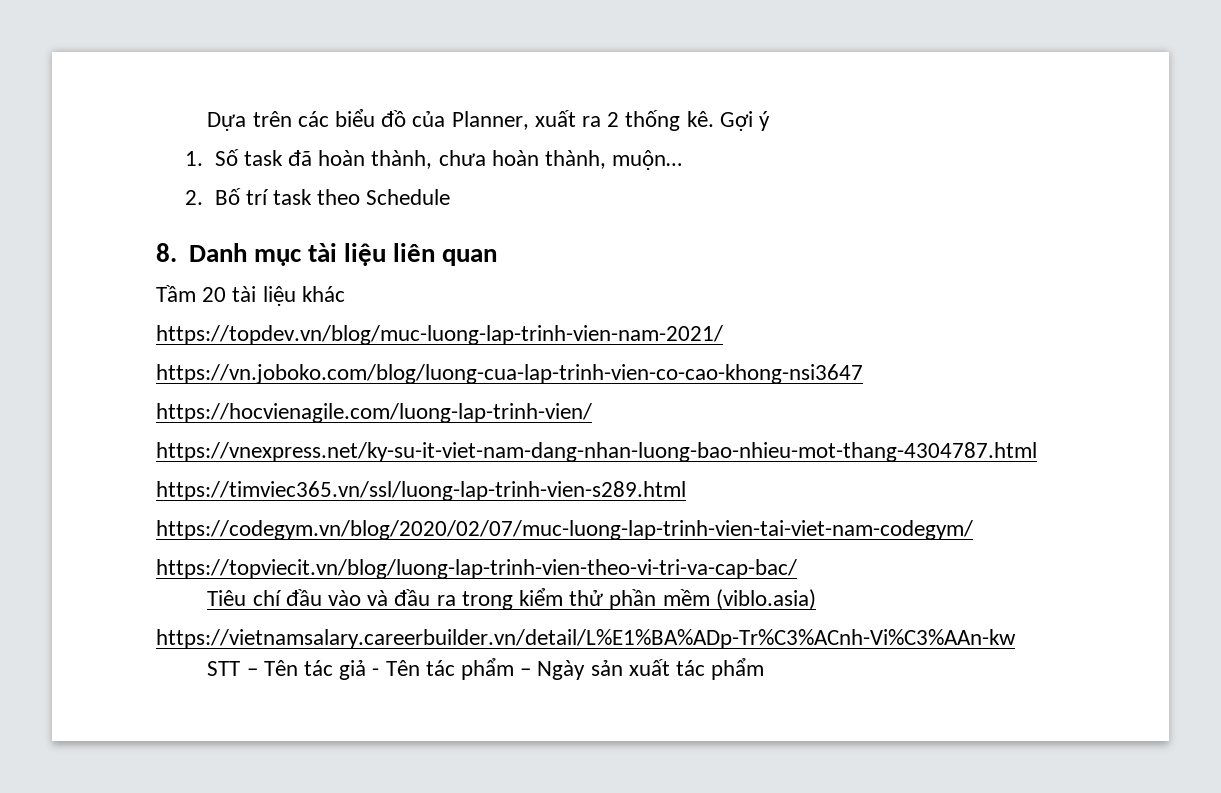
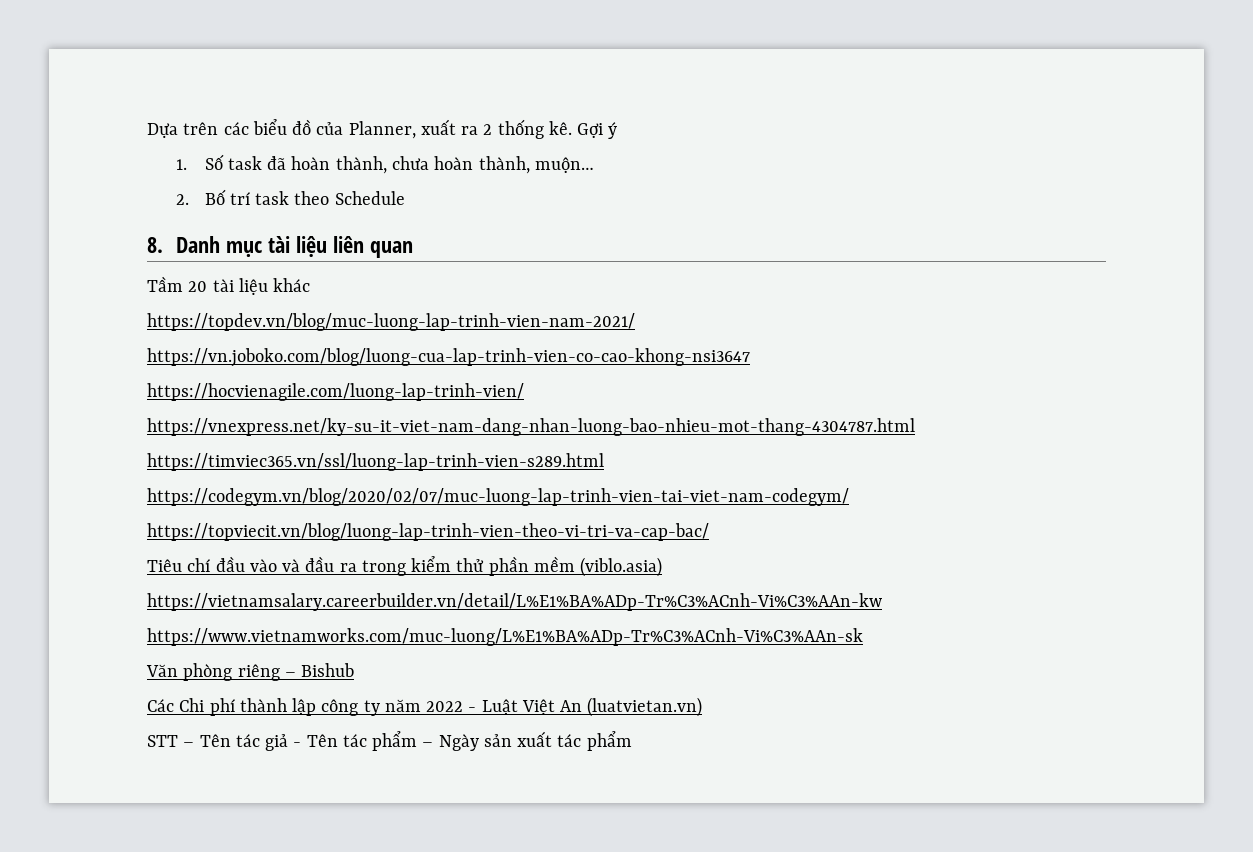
(1016, 639) none -> [147,628,863,646] [146,663,355,681] [147,697,703,717] // https://www.vietnamworks.com/muc-luong/L%E1%BA%ADp-Tr%C3%ACnh-Vi%C3%AAn-sk // Văn phòng riêng – Bishub // Các Chi phí thành lập công ty năm 2022 - Luật Việt An (luatvietan.vn)

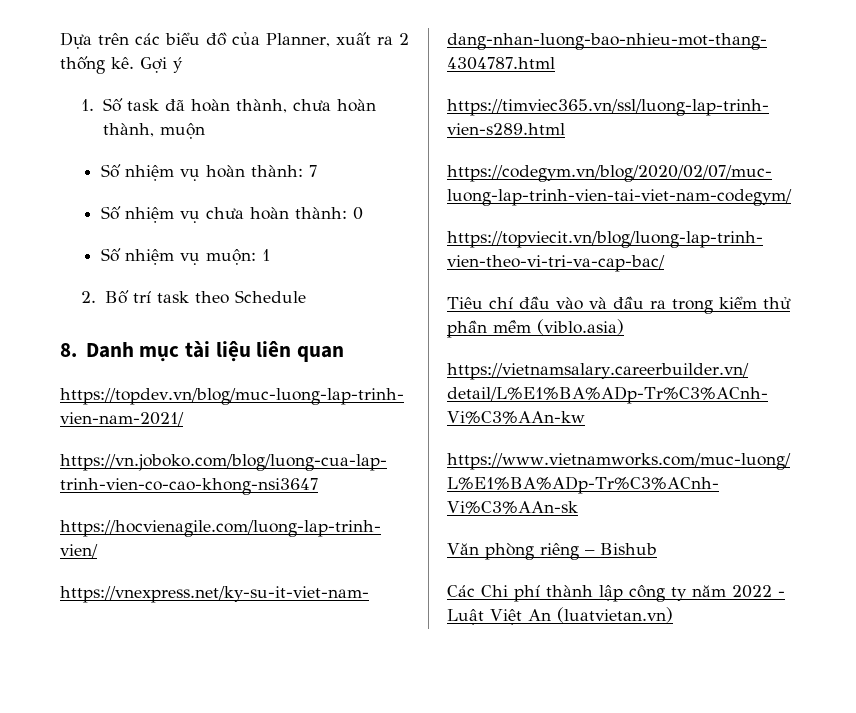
[534,157,594,173] muộn… -> [160,123,206,139] [100,164,317,181] [100,206,363,223] [100,248,270,265] muộn // Số nhiệm vụ hoàn thành: 7 // Số nhiệm vụ chưa hoàn thành: 0 // Số nhiệm vụ muộn: 1
[147,276,311,295] // Tầm 20 tài liệu khác -> (345, 354) none
[147,731,632,751] // STT – Tên tác giả - Tên tác phẩm – Ngày sản xuất tác phẩm -> (673, 615) none

